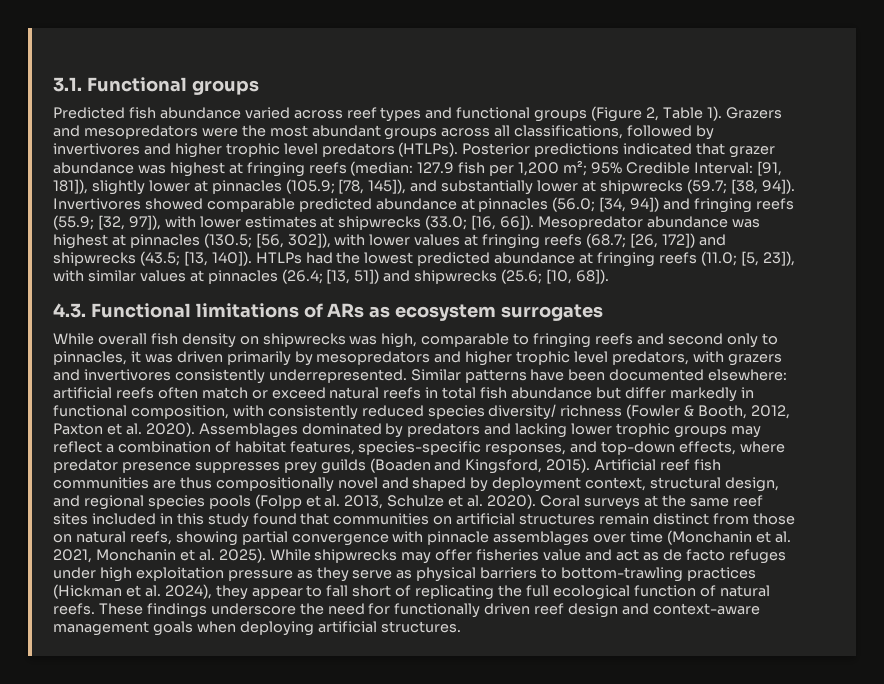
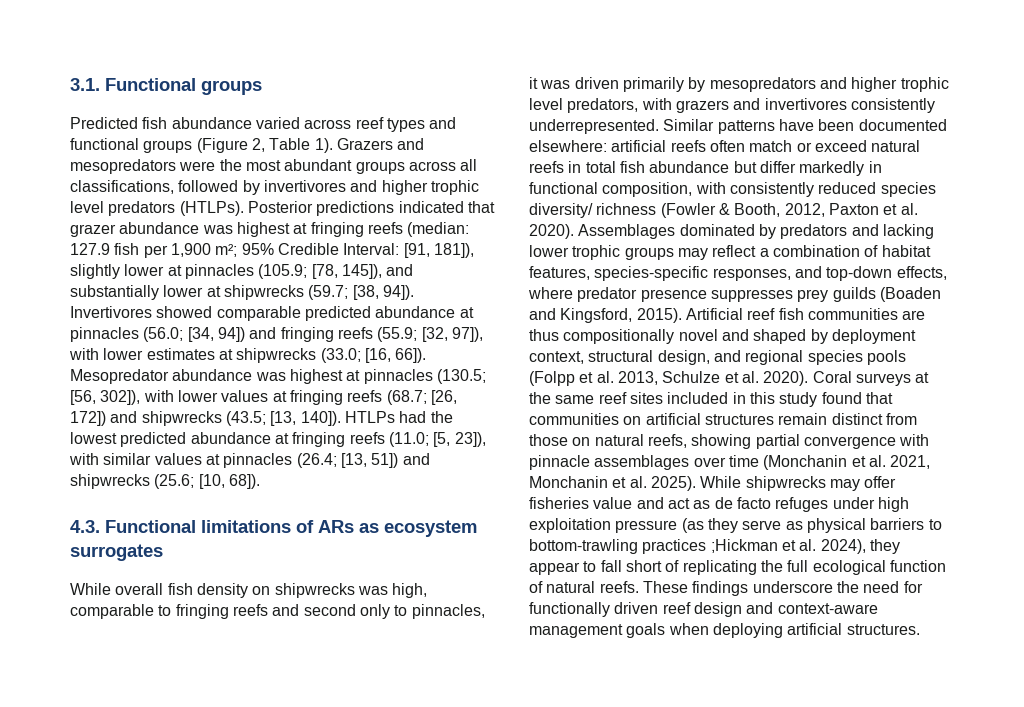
[518,162,560,176] 1,200 -> [170,243,211,257] 1,900
[296,570,313,579] as -> [681,518,704,533] (as
[53,584,122,599] (Hickman -> [710,539,778,553] ;Hickman

